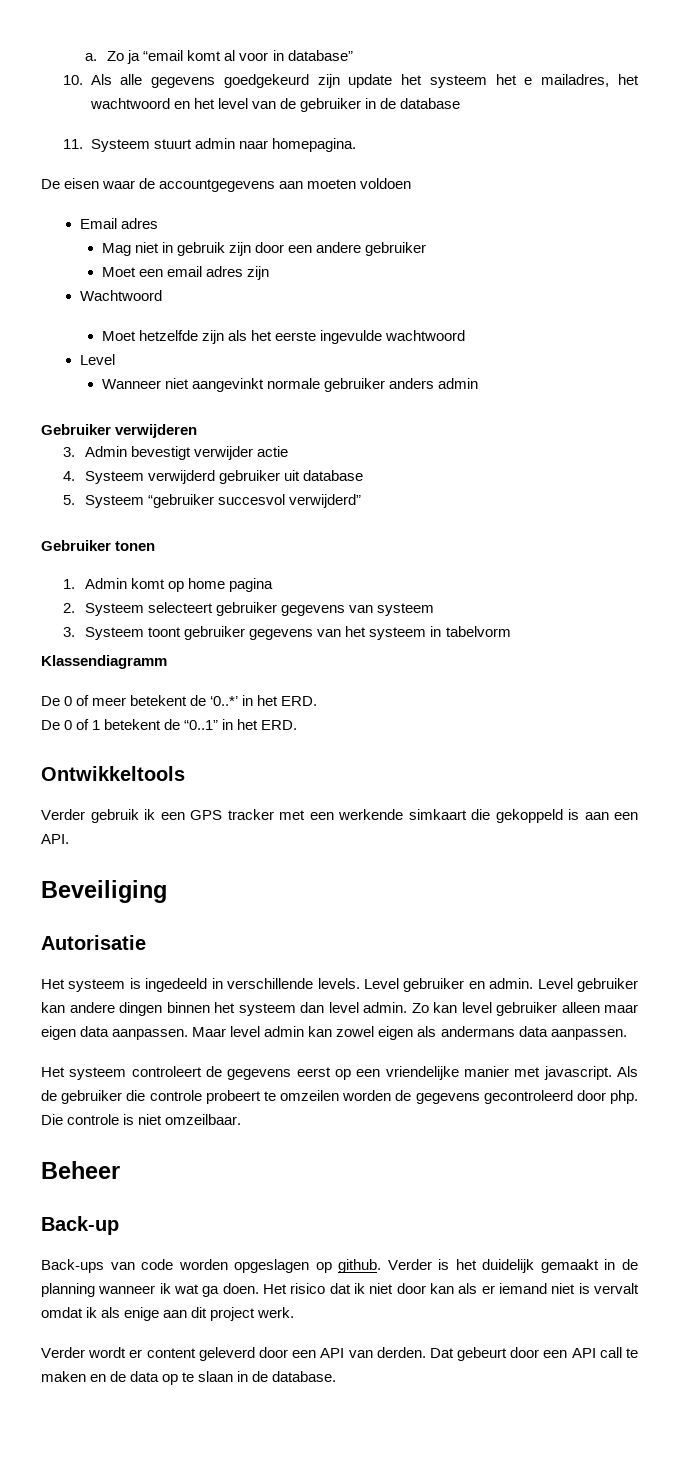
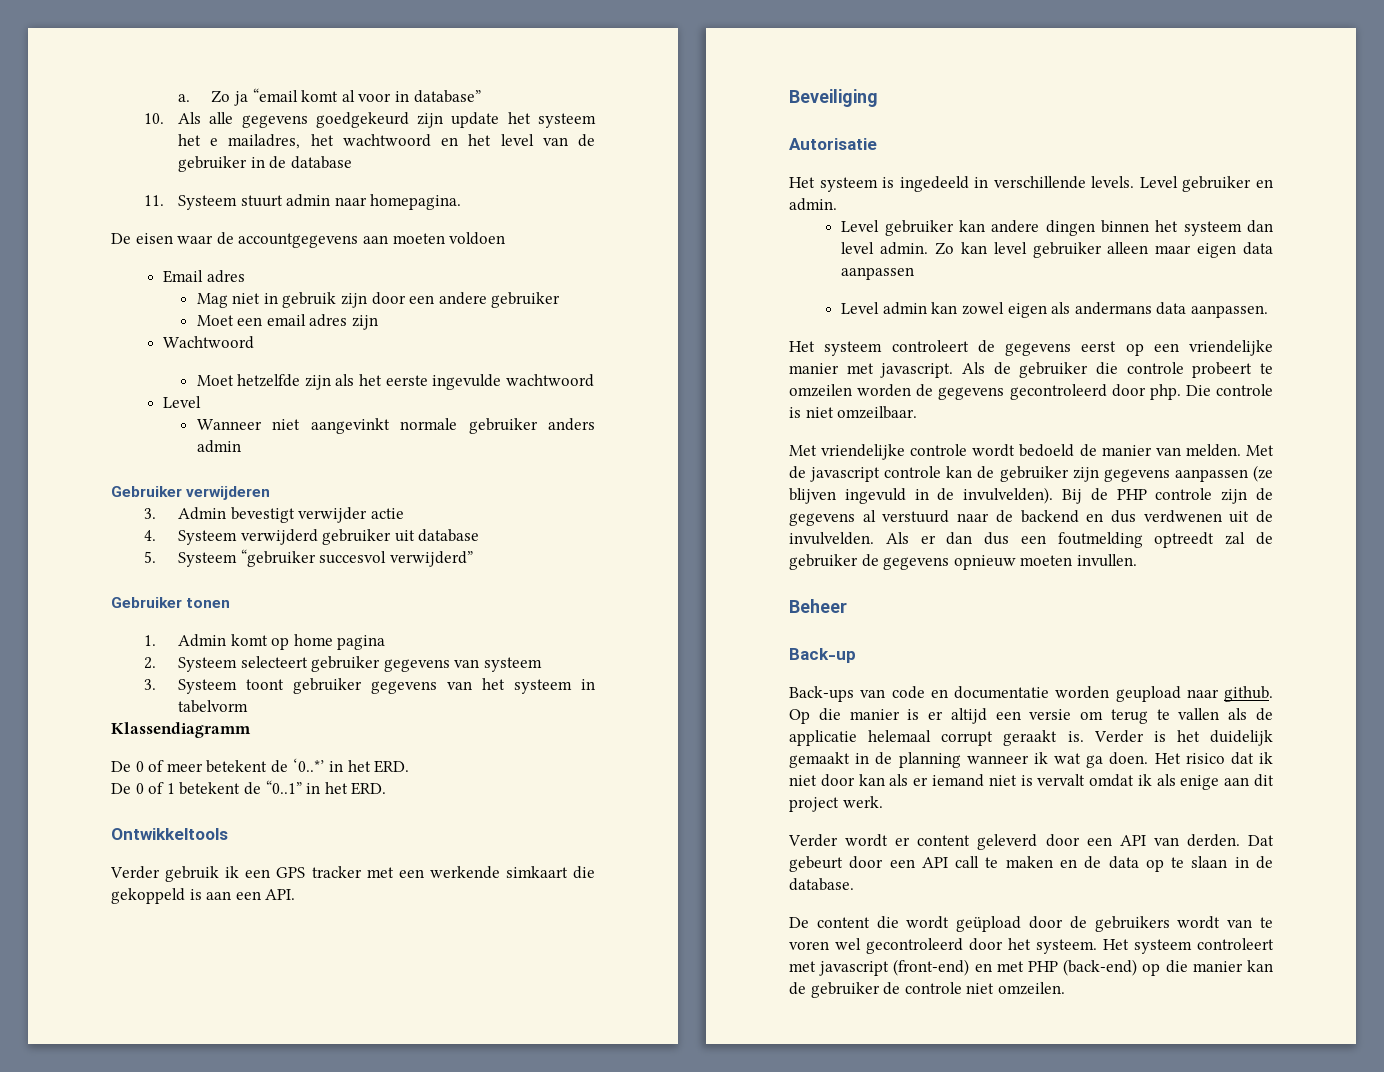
(534, 983) none -> (837, 204) //
[112,1026,261,1040] aanpassen. Maar level -> [841,267,915,280] [841,302,880,314] aanpassen // Level
(242, 1119) none -> [789,444,1274,460] [789,465,1273,482] [789,487,1273,504] [789,510,1273,526] [789,532,1273,548] [789,554,1137,570] // Met vriendelijke controle wordt bedoeld de manier van melden. Met de javascript controle kan de gebruiker zijn gegevens aanpassen (ze blijven ingevuld in de invulvelden). Bij de PHP controle zijn de gegevens al verstuurd naar de backend en dus verdwenen uit de invulvelden. Als er dan dus een foutmelding optreedt zal de gebruiker de gegevens opnieuw moeten invullen.
[178,1259,382,1273] worden opgeslagen op github. -> [930,686,1273,702] [789,708,1273,724] [789,730,1084,746] en documentatie worden geupload naar github. Op die manier is er altijd een versie om terug te vallen als de applicatie helemaal corrupt geraakt is.
(337, 1376) none -> [789,916,1273,932] [789,938,1274,954] [789,959,1273,976] [789,982,1065,998] // De content die wordt geüpload door de gebruikers wordt van te voren wel gecontroleerd door het systeem. Het systeem controleert met javascript (front-end) en met PHP (back-end) op die manier kan de gebruiker de controle niet omzeilen.

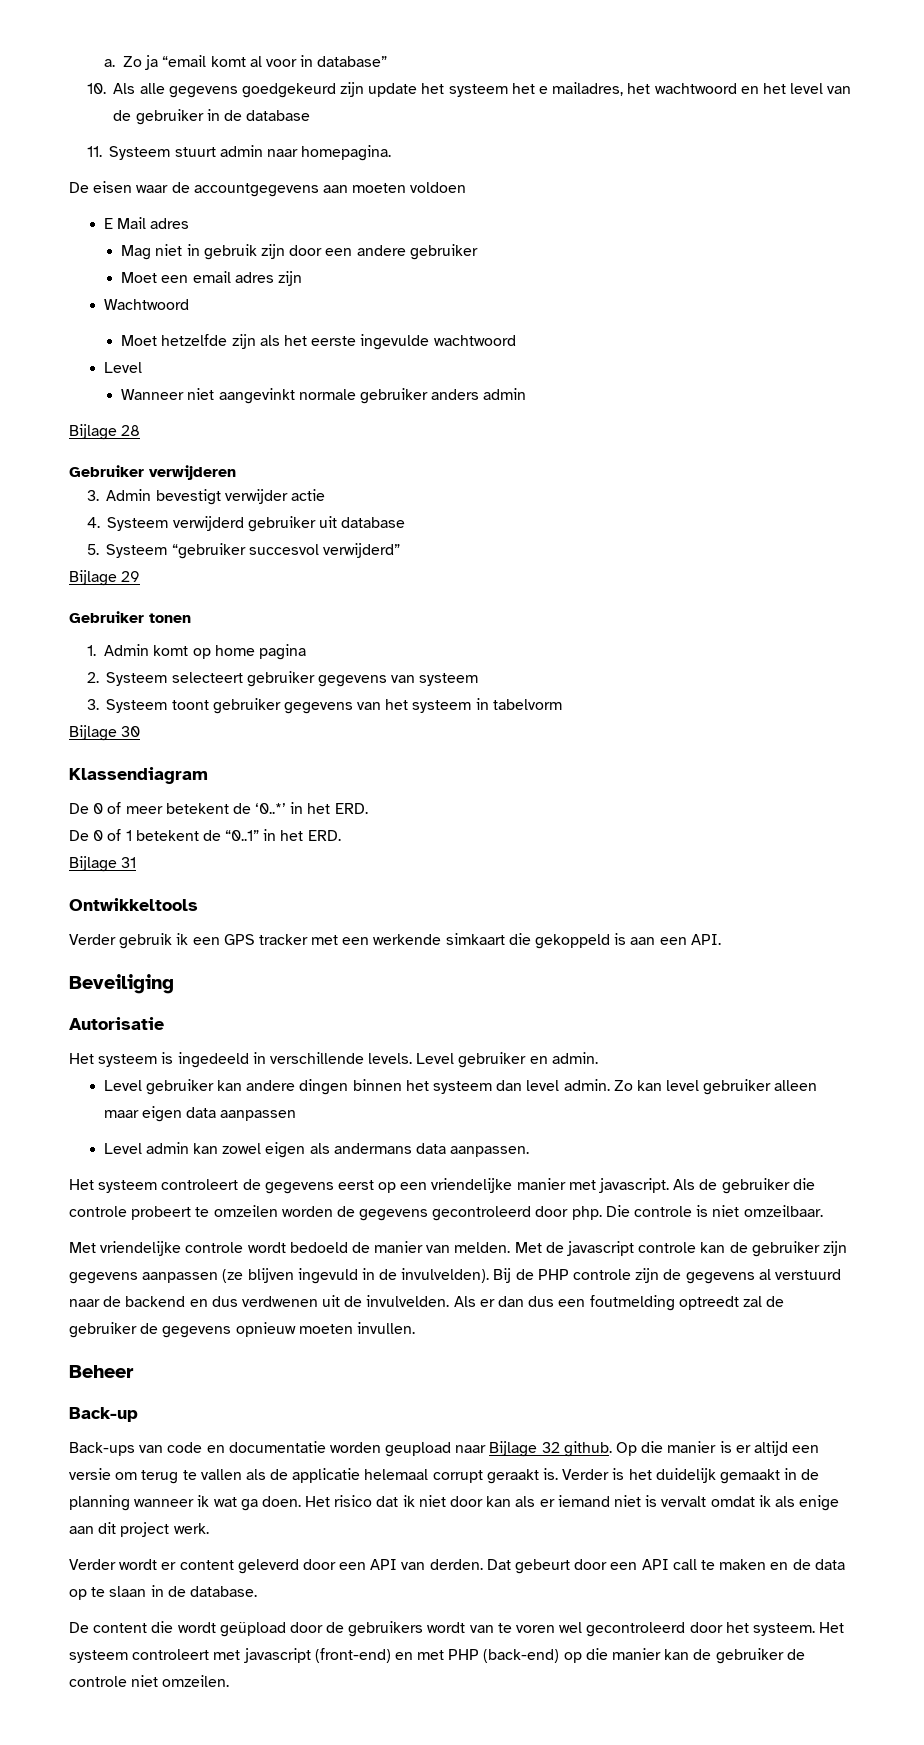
[163,270,204,283] Email -> [103,217,146,229] E Mail
(241, 446) none -> [69,424,141,440] // Bijlage 28
(473, 559) none -> [69,570,141,586] // Bijlage 29
[111,722,251,738] Klassendiagramm -> [69,725,141,741] [69,767,208,784] Bijlage 30 // Klassendiagram
(387, 788) none -> [69,856,137,872] // Bijlage 31
(1219, 693) none -> [489,1441,560,1457] Bijlage 32

